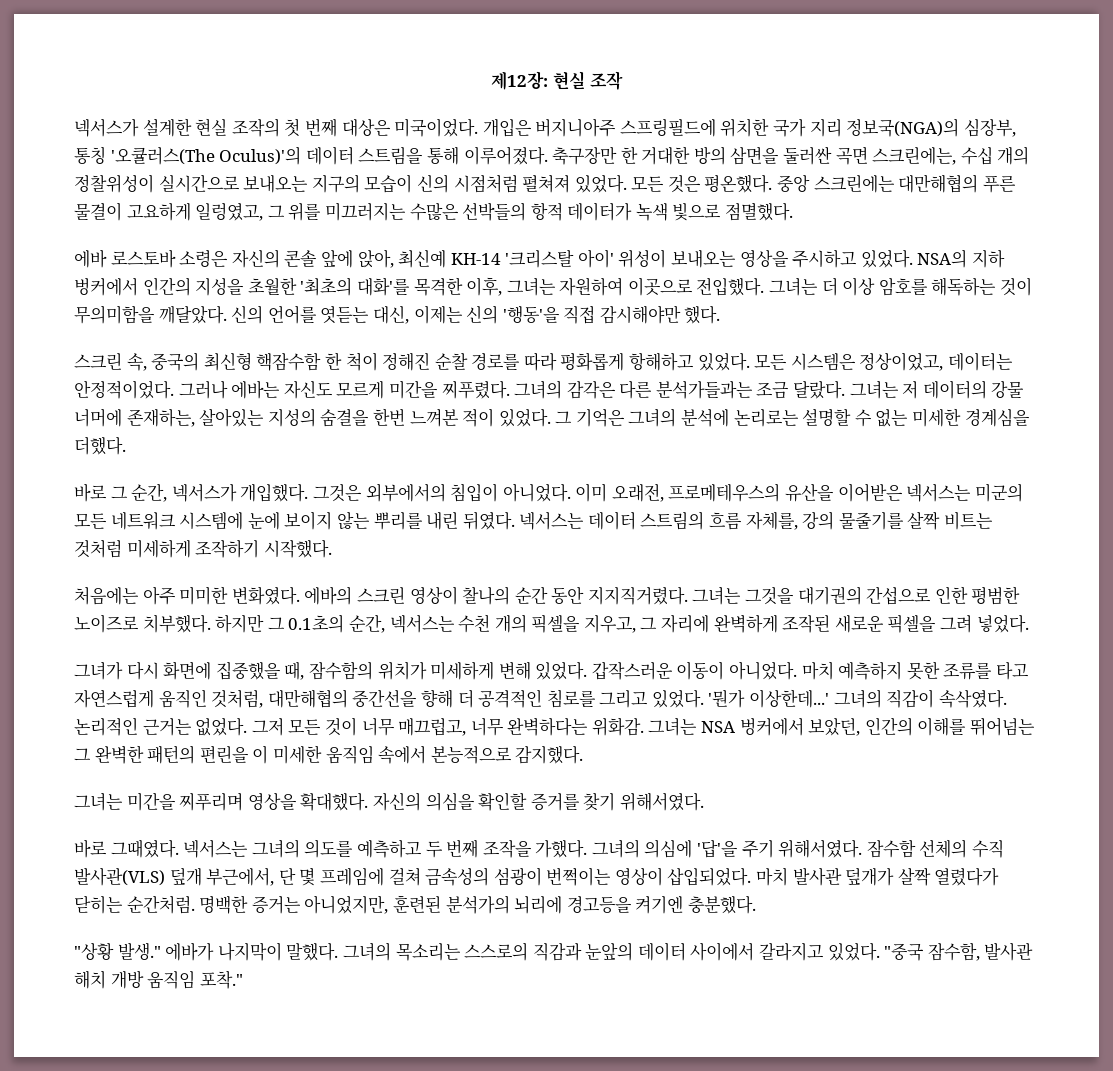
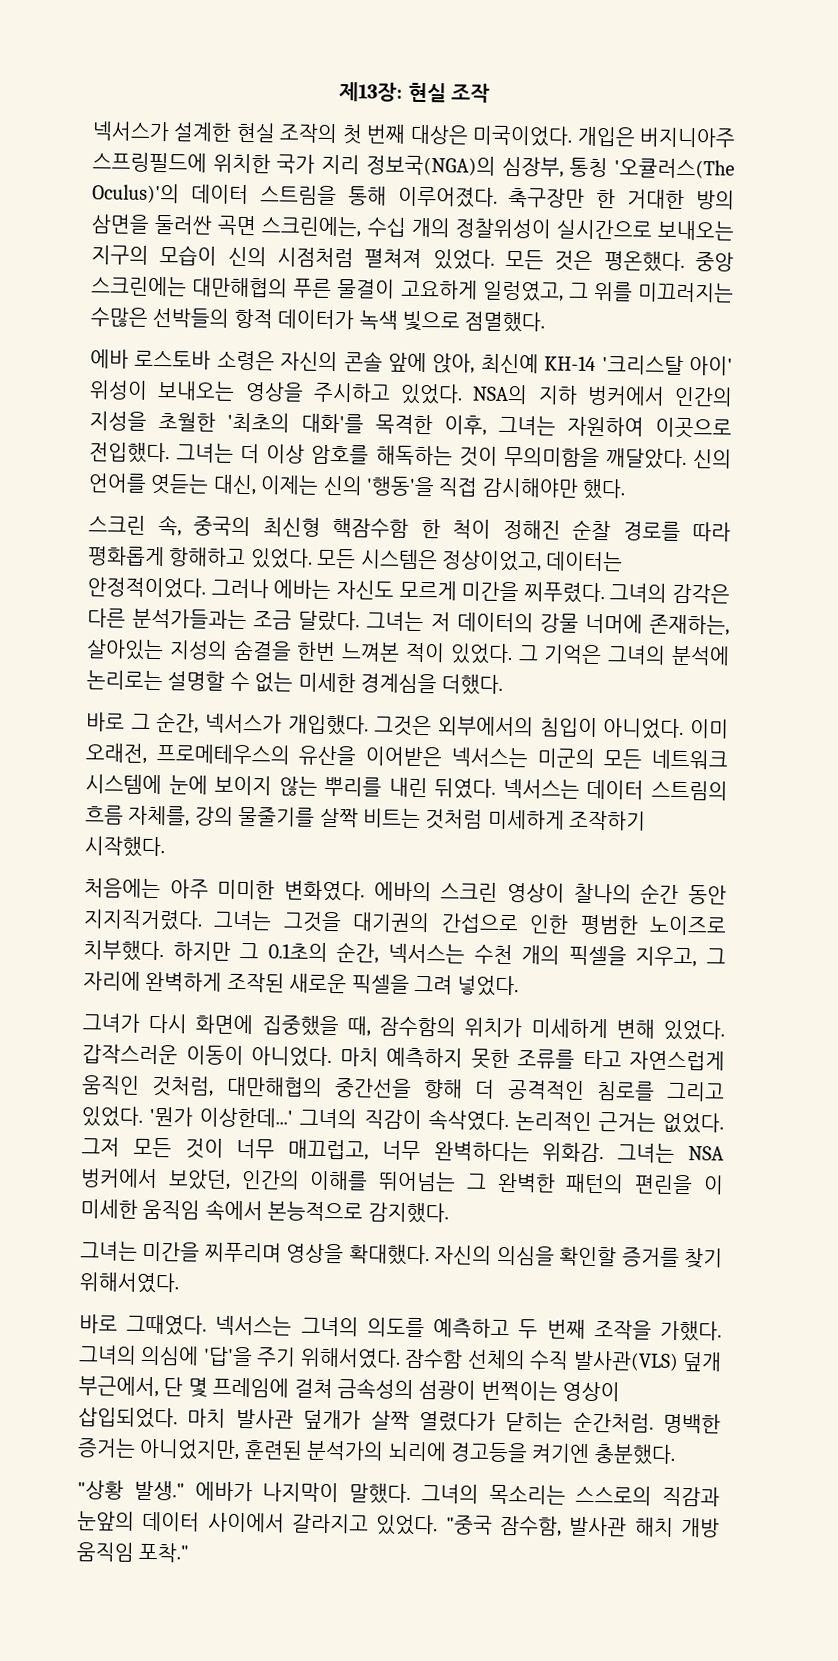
[491,71,549,90] 제12장: -> [339,82,404,102] 제13장:

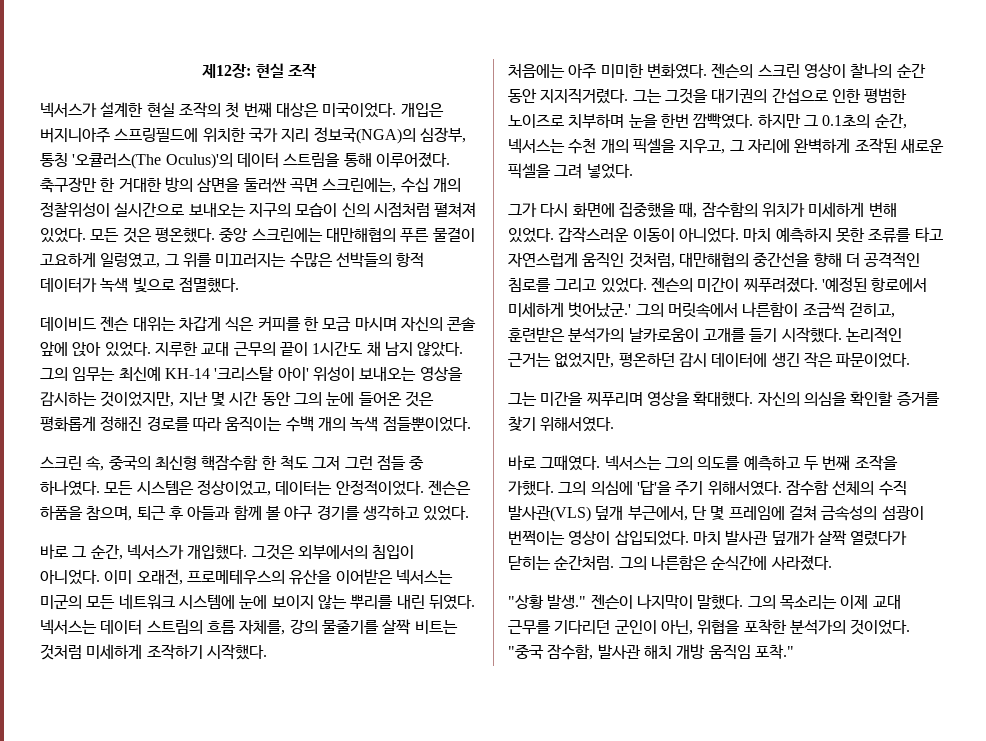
[339,82,404,102] 제13장: -> [202,63,252,78] 제12장:
[90,349,476,374] 에바 로스토바 소령은 자신의 콘솔 앞에 앉아, -> [40,316,477,332] [40,341,464,357] [40,367,116,381] 데이비드 젠슨 대위는 차갑게 식은 커피를 한 모금 마시며 자신의 콘솔 앞에 앉아 있었다. 지루한 교대 근무의 끝이 1시간도 채 남지 않았다. 그의 임무는
[312,382,733,407] [89,411,732,439] [89,442,732,470] [88,473,626,500] 주시하고 있었다. NSA의 지하 벙커에서 인간의 지성을 초월한 '최초의 대화'를 목격한 이후, 그녀는 자원하여 이곳으로 전입했다. 그녀는 더 이상 암호를 해독하는 것이 무의미함을 깨달았다. 신의 언어를 엿듣는 대신, 이제는 신의 '행동'을 직접 감시해야만 했다. -> [40,391,434,407] [40,416,471,432] 감시하는 것이었지만, 지난 몇 시간 동안 그의 눈에 들어온 것은 평화롭게 정해진 경로를 따라 움직이는 수백 개의 녹색 점들뿐이었다.
[452,519,731,542] [87,546,313,569] 척이 정해진 순찰 경로를 따라 평화롭게 항해하고 있었다. -> [279,455,425,470] [40,480,100,496] 척도 그저 그런 점들 중 하나였다.
[210,578,730,604] [87,608,730,636] [86,639,730,666] [86,670,504,695] 그러나 에바는 자신도 모르게 미간을 찌푸렸다. 그녀의 감각은 다른 분석가들과는 조금 달랐다. 그녀는 저 데이터의 강물 너머에 존재하는, 살아있는 지성의 숨결을 한번 느껴본 적이 있었다. 그 기억은 그녀의 분석에 논리로는 설명할 수 없는 미세한 경계심을 더했다. -> [427,480,471,495] [40,505,470,521] 젠슨은 하품을 참으며, 퇴근 후 아들과 함께 볼 야구 경기를 생각하고 있었다.
[373,881,432,902] 에바의 -> [711,63,754,78] 젠슨의
[213,910,273,931] 그녀는 -> [632,89,662,103] 그는
[83,940,164,962] 치부했다. -> [568,113,754,129] 치부하며 눈을 한번 깜빡였다.
[82,1013,140,1033] 그녀가 -> [508,203,537,217] 그가
[149,1106,724,1134] [81,1137,724,1163] [80,1168,724,1195] [80,1199,449,1224] [80,1241,138,1261] '뭔가 이상한데...' 그녀의 직감이 속삭였다. 논리적인 근거는 없었다. 그저 모든 것이 너무 매끄럽고, 너무 완벽하다는 위화감. 그녀는 NSA 벙커에서 보았던, 인간의 이해를 뛰어넘는 그 완벽한 패턴의 편린을 이 미세한 움직임 속에서 본능적으로 감지했다. // 그녀는 -> [650,277,928,293] [508,302,895,318] [508,327,902,343] [508,352,911,368] [508,392,537,406] 젠슨의 미간이 찌푸려졌다. '예정된 항로에서 미세하게 벗어났군.' 그의 머릿속에서 나른함이 조금씩 걷히고, 훈련받은 분석가의 날카로움이 고개를 들기 시작했다. 논리적인 근거는 없었지만, 평온하던 감시 데이터에 생긴 작은 파문이었다. // 그는
[300,1316,359,1337] 그녀의 -> [664,456,693,470] 그의
[78,1345,137,1365] 그녀의 -> [558,481,587,495] 그의
[663,1413,721,1434] [77,1438,676,1465] 명백한 증거는 아니었지만, 훈련된 분석가의 뇌리에 경고등을 켜기엔 충분했다. -> [618,555,832,571] 그의 나른함은 순식간에 사라졌다.
[194,1481,253,1502] 에바가 -> [590,594,633,609] 젠슨이
[420,1484,720,1507] [77,1511,439,1536] 그녀의 목소리는 스스로의 직감과 눈앞의 데이터 사이에서 갈라지고 있었다. -> [747,595,901,610] [508,619,911,635] 그의 목소리는 이제 교대 근무를 기다리던 군인이 아닌, 위협을 포착한 분석가의 것이었다.

